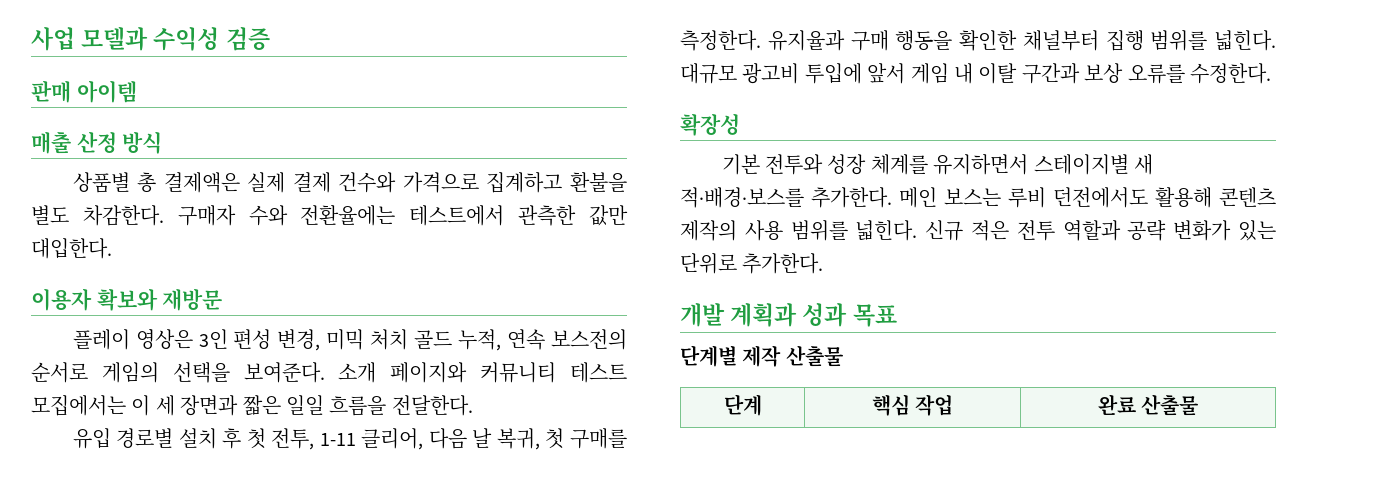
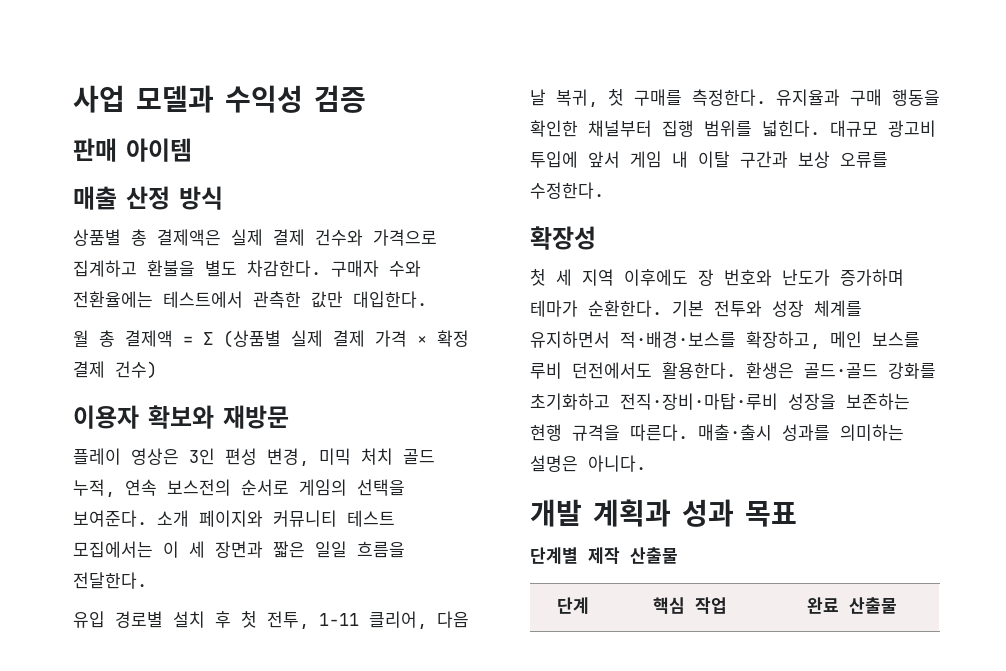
(112, 248) none -> [73,330,469,348] [73,361,157,379] // 월 총 결제액 = Σ (상품별 실제 결제 가격 × 확정 결제 건수)
(740, 124) none -> [530,269,904,286] [530,300,662,317] 첫 세 지역 이후에도 장 번호와 난도가 증가하며 테마가 순환한다.
[1033,154,1154,175] [680,187,1276,208] [680,220,1276,241] [680,253,824,274] 스테이지별 새 적·배경·보스를 추가한다. 메인 보스는 루비 던전에서도 활용해 콘텐츠 제작의 사용 범위를 넓힌다. 신규 적은 전투 역할과 공략 변화가 있는 단위로 추가한다. -> [620,331,920,349] [530,362,936,379] [530,393,910,410] [530,424,904,441] [530,455,646,472] 적·배경·보스를 확장하고, 메인 보스를 루비 던전에서도 활용한다. 환생은 골드·골드 강화를 초기화하고 전직·장비·마탑·루비 성장을 보존하는 현행 규격을 따른다. 매출·출시 성과를 의미하는 설명은 아니다.

